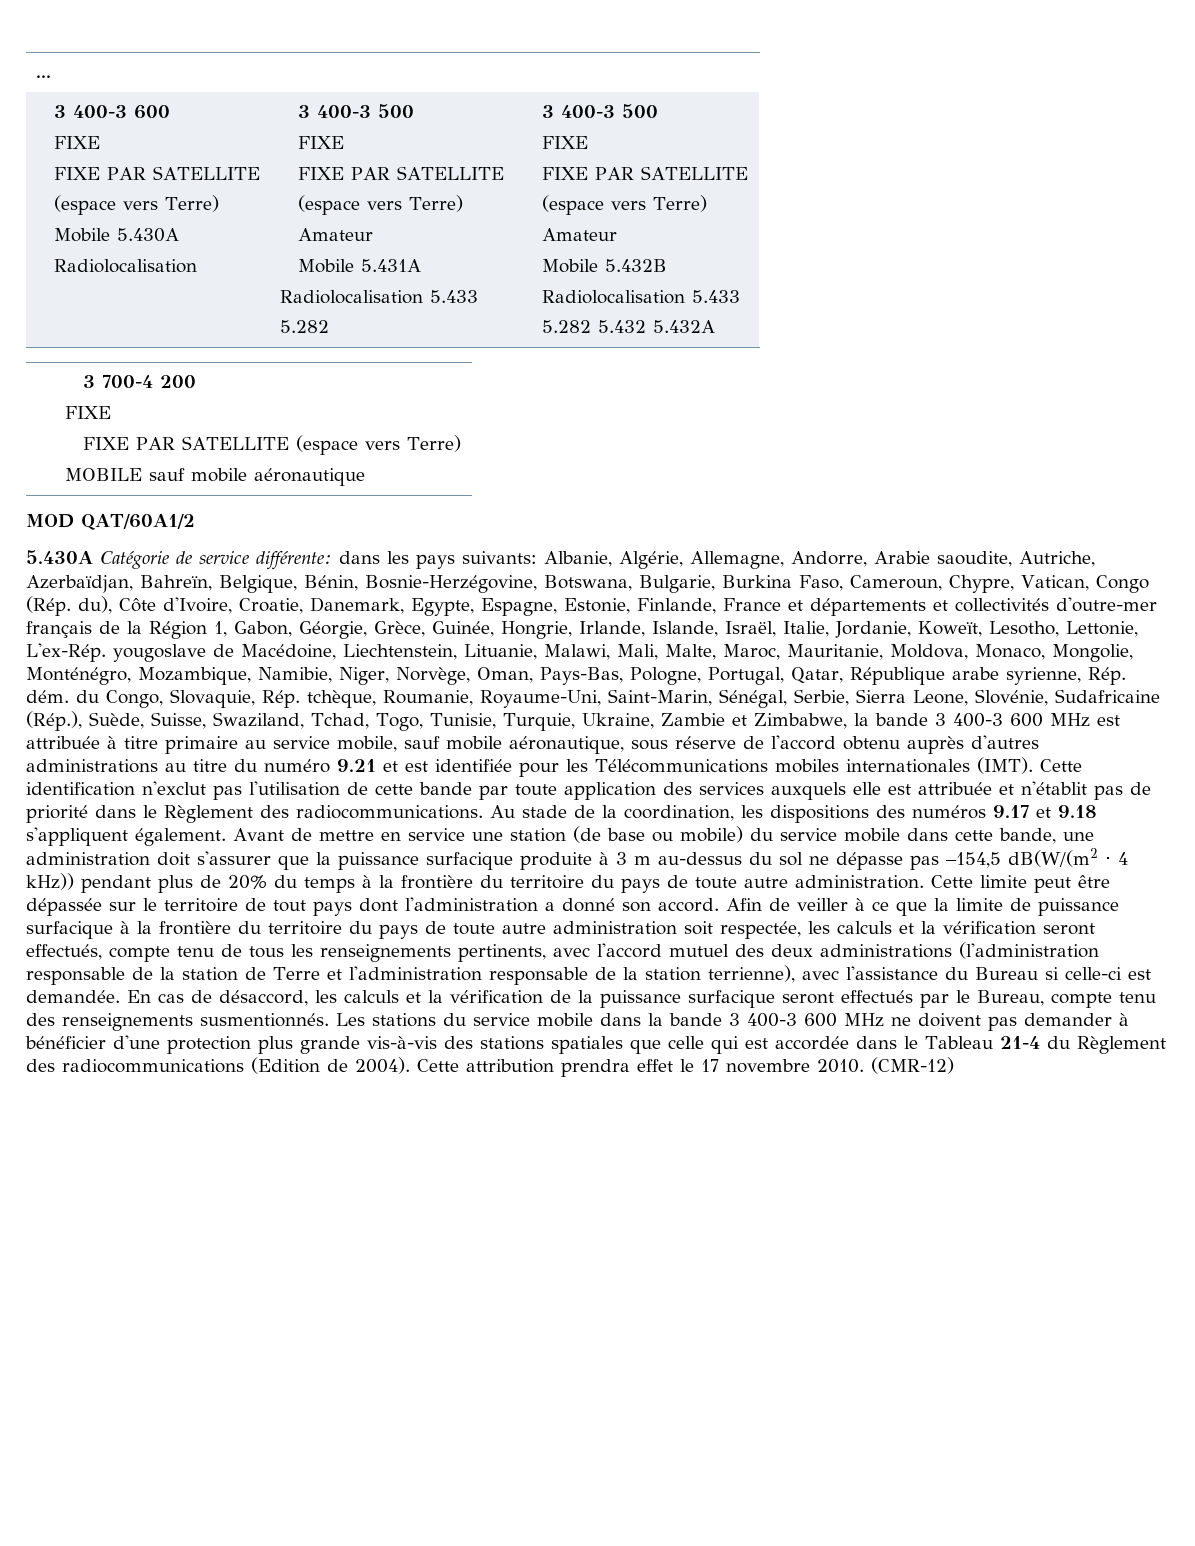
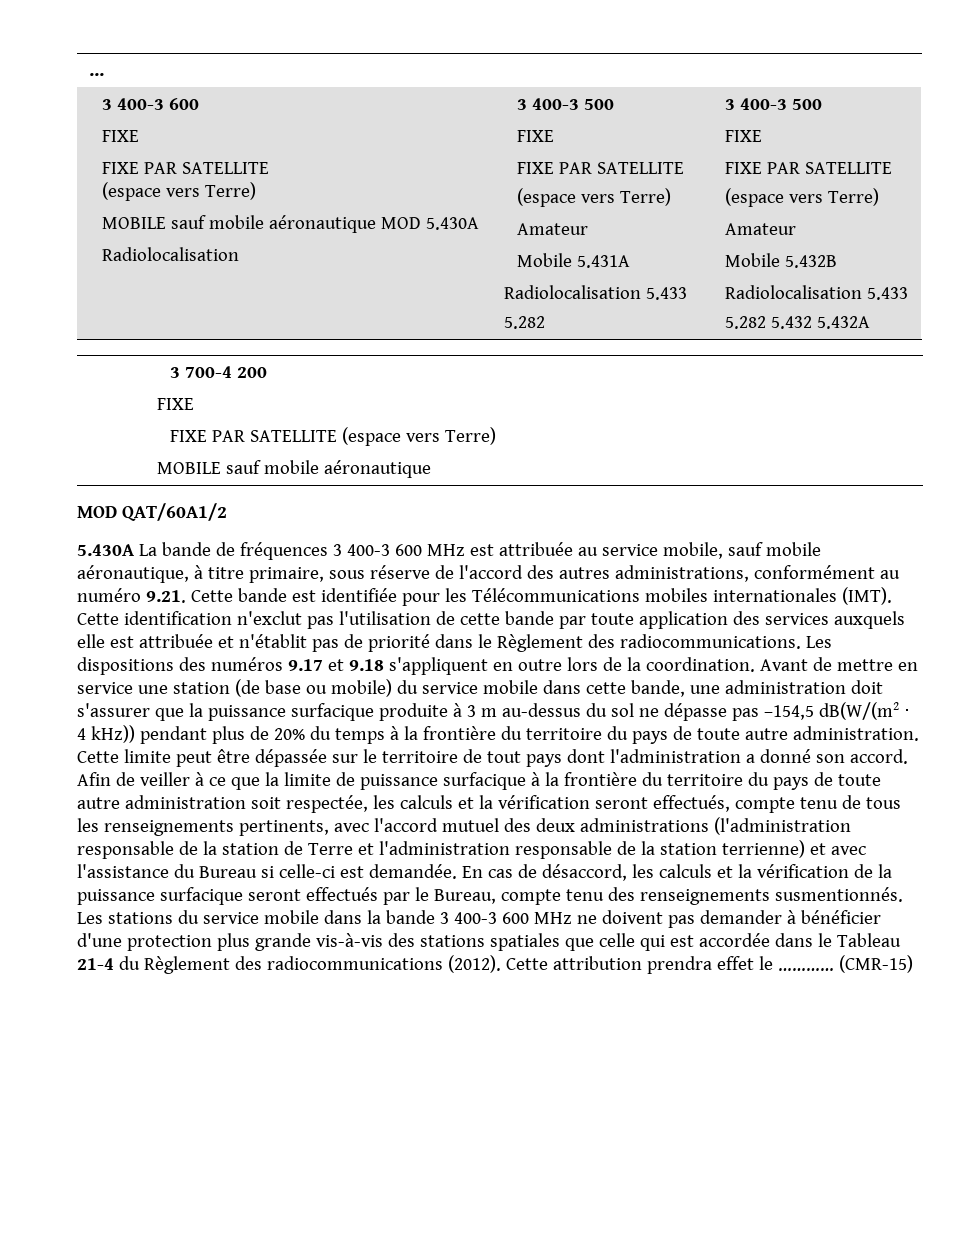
[53,228,110,242] Mobile -> [102,215,422,233] MOBILE sauf mobile aéronautique MOD
[100,551,1095,570] [26,575,1149,593] [26,596,1157,616] [26,621,1138,639] [26,643,1133,662] [26,667,1126,685] [26,689,1160,708] [26,711,928,731] Catégorie de service différente: dans les pays suivants: Albanie, Algérie, Allemagne, Andorre, Arabie saoudite, Autriche, Azerbaïdjan, Bahreïn, Belgique, Bénin, Bosnie-Herzégovine, Botswana, Bulgarie, Burkina Faso, Cameroun, Chypre, Vatican, Congo (Rép. du), Côte d'Ivoire, Croatie, Danemark, Egypte, Espagne, Estonie, Finlande, France et départements et collectivités d'outre-mer français de la Région 1, Gabon, Géorgie, Grèce, Guinée, Hongrie, Irlande, Islande, Israël, Italie, Jordanie, Koweït, Lesotho, Lettonie, L'ex-Rép. yougoslave de Macédoine, Liechtenstein, Lituanie, Malawi, Mali, Malte, Maroc, Mauritanie, Moldova, Monaco, Mongolie, Monténégro, Mozambique, Namibie, Niger, Norvège, Oman, Pays-Bas, Pologne, Portugal, Qatar, République arabe syrienne, Rép. dém. du Congo, Slovaquie, Rép. tchèque, Roumanie, Royaume-Uni, Saint-Marin, Sénégal, Serbie, Sierra Leone, Slovénie, Sudafricaine (Rép.), Suède, Suisse, Swaziland, Tchad, Togo, Tunisie, Turquie, Ukraine, Zambie et Zimbabwe, la bande -> [138,542,328,560] La bande de fréquences
[107,736,238,754] à titre primaire -> (573, 549) none
(624, 745) none -> [193,565,324,583] à titre primaire,
[843,735,1039,754] [26,759,398,773] obtenu auprès d'autres administrations au titre du numéro 9.21 et -> [526,565,900,582] [77,588,287,603] des autres administrations, conformément au numéro 9.21. Cette bande
[490,805,763,821] Au stade de la coordination, les -> [805,636,832,648] Les
[135,828,226,846] également. -> [492,657,755,672] en outre lors de la coordination.
[707,965,795,983] terrienne), -> [721,840,826,858] terrienne) et
[251,1057,410,1074] (Edition de 2004). -> [447,955,501,973] (2012).
[701,1057,954,1074] 17 novembre 2010. (CMR-12) -> [777,955,913,973] ………… (CMR-15)

